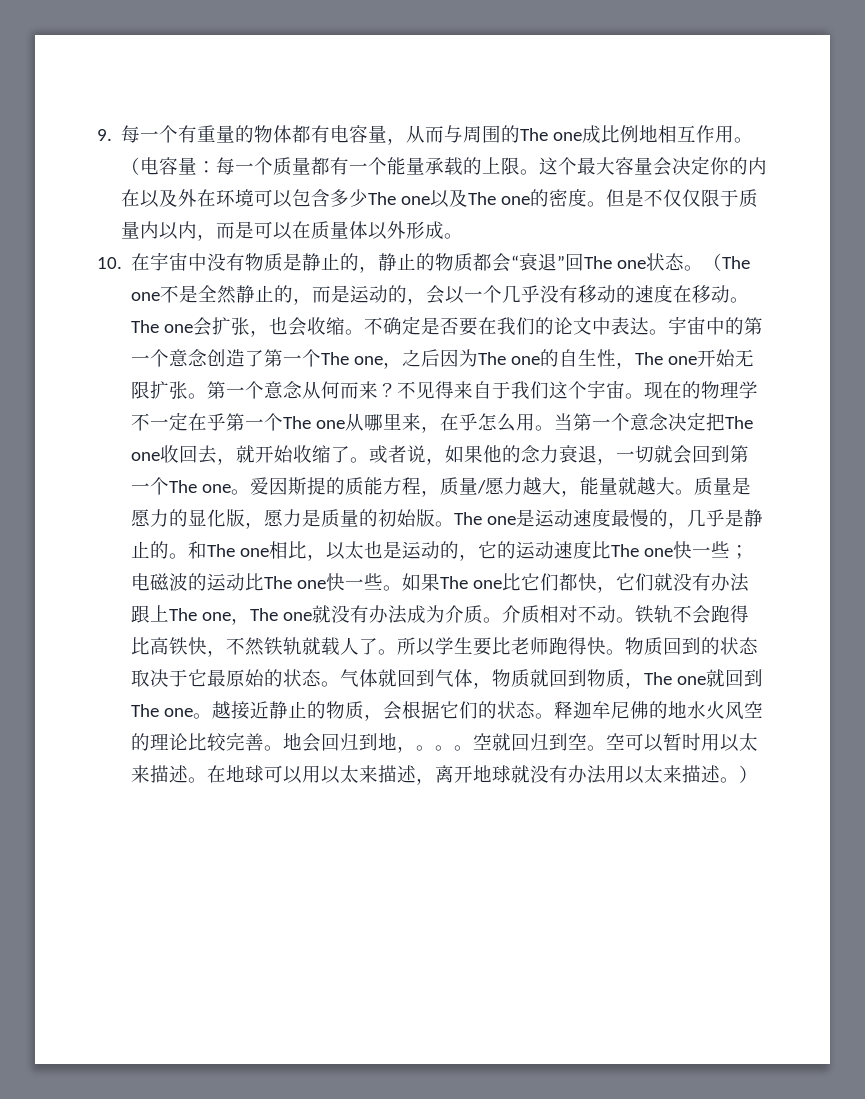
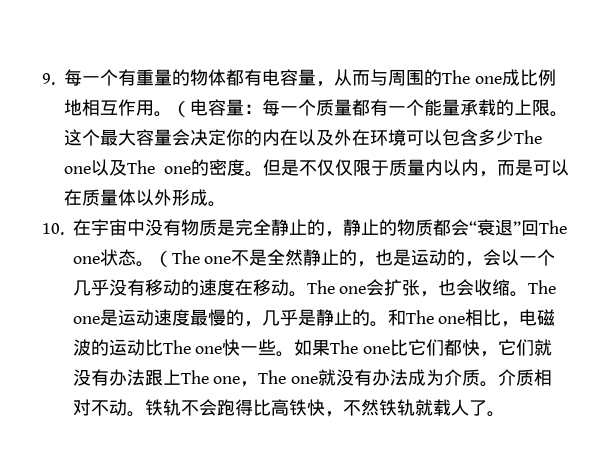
(303, 262) none -> [234,219,271,236] 完全
[312,286,332,303] 而 -> [375,249,394,266] 也
[364,316,764,336] [131,349,755,369] [131,380,759,399] [131,412,754,433] [131,445,750,465] [131,477,752,497] [131,509,455,529] 不确定是否要在我们的论文中表达。宇宙中的第一个意念创造了第一个The one，之后因为The one的自生性，The one开始无限扩张。第一个意念从何而来？不见得来自于我们这个宇宙。现在的物理学不一定在乎第一个The one从哪里来，在乎怎么用。当第一个意念决定把The one收回去，就开始收缩了。或者说，如果他的念力衰退，一切就会回到第一个The one。爱因斯提的质能方程，质量/愿力越大，能量就越大。质量是愿力的显化版，愿力是质量的初始版。 -> (529, 294) none
[326,541,750,561] 以太也是运动的，它的运动速度比The one快一些； -> (520, 324) none
[397,637,759,656] [131,669,764,689] [131,701,764,721] [131,732,759,753] [131,765,759,785] 所以学生要比老师跑得快。物质回到的状态取决于它最原始的状态。气体就回到气体，物质就回到物质，The one就回到The one。越接近静止的物质，会根据它们的状态。释迦牟尼佛的地水火风空的理论比较完善。地会回归到地，。。。空就回归到空。空可以暂时用以太来描述。在地球可以用以太来描述，离开地球就没有办法用以太来描述。） -> (505, 414) none

